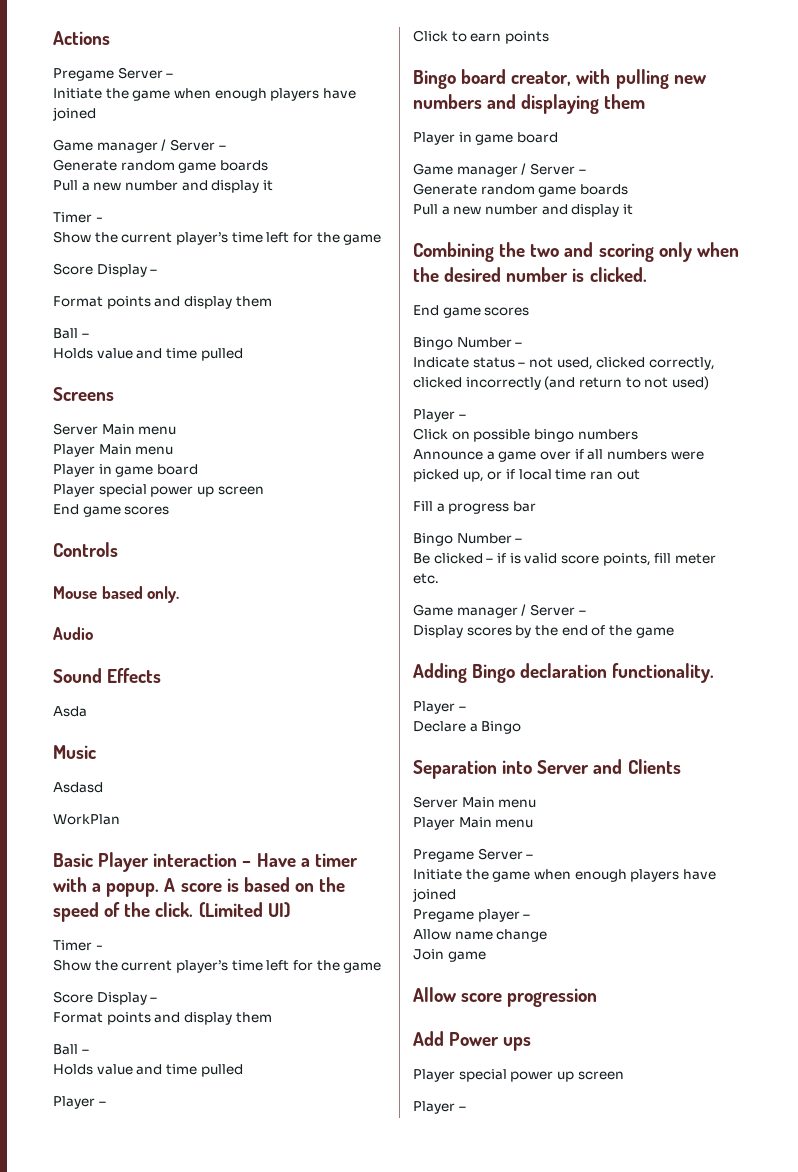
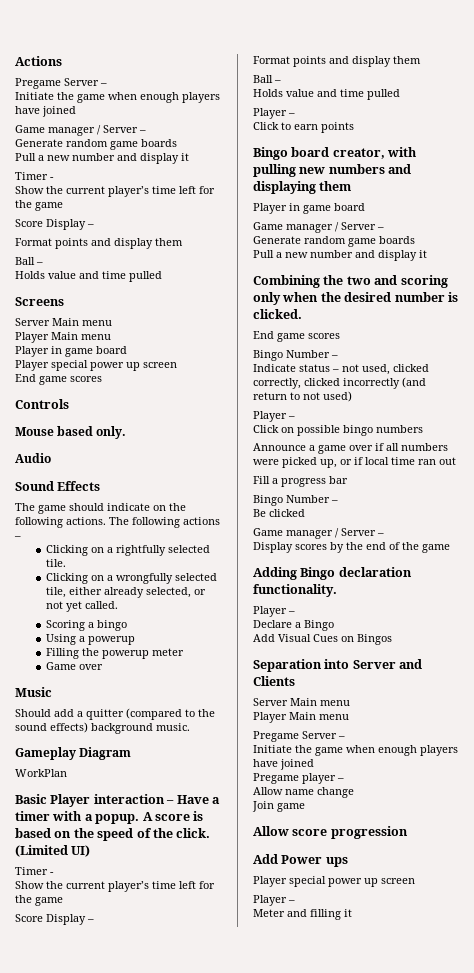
[53,706,87,717] [53,745,96,759] [53,782,103,793] Asda // Music // Asdasd -> [15,503,186,514] [15,517,220,528] [14,536,21,539] [46,545,211,556] [46,559,67,567] [46,573,218,584] [46,587,207,598] [46,601,119,612] [46,620,128,631] [46,634,136,645] [46,648,185,659] [46,662,104,670] [15,687,52,697] [15,708,215,720] [15,722,190,734] [15,747,132,760] The game should indicate on the following actions. The following actions – // Clicking on a rightfully selected tile. // Clicking on a wrongfully selected tile, either already selected, or not yet called. // Scoring a bingo // Using a powerup // Filling the powerup meter // Game over // Music // Should add a quitter (compared to the sound effects) background music. // Gameplay Diagram
[486,553,716,566] [413,573,439,584] – if is valid score points, fill meter etc. -> (305, 513) none
(522, 727) none -> [253,634,392,645] // Add Visual Cues on Bingos
(466, 1108) none -> [253,909,352,920] // Meter and filling it

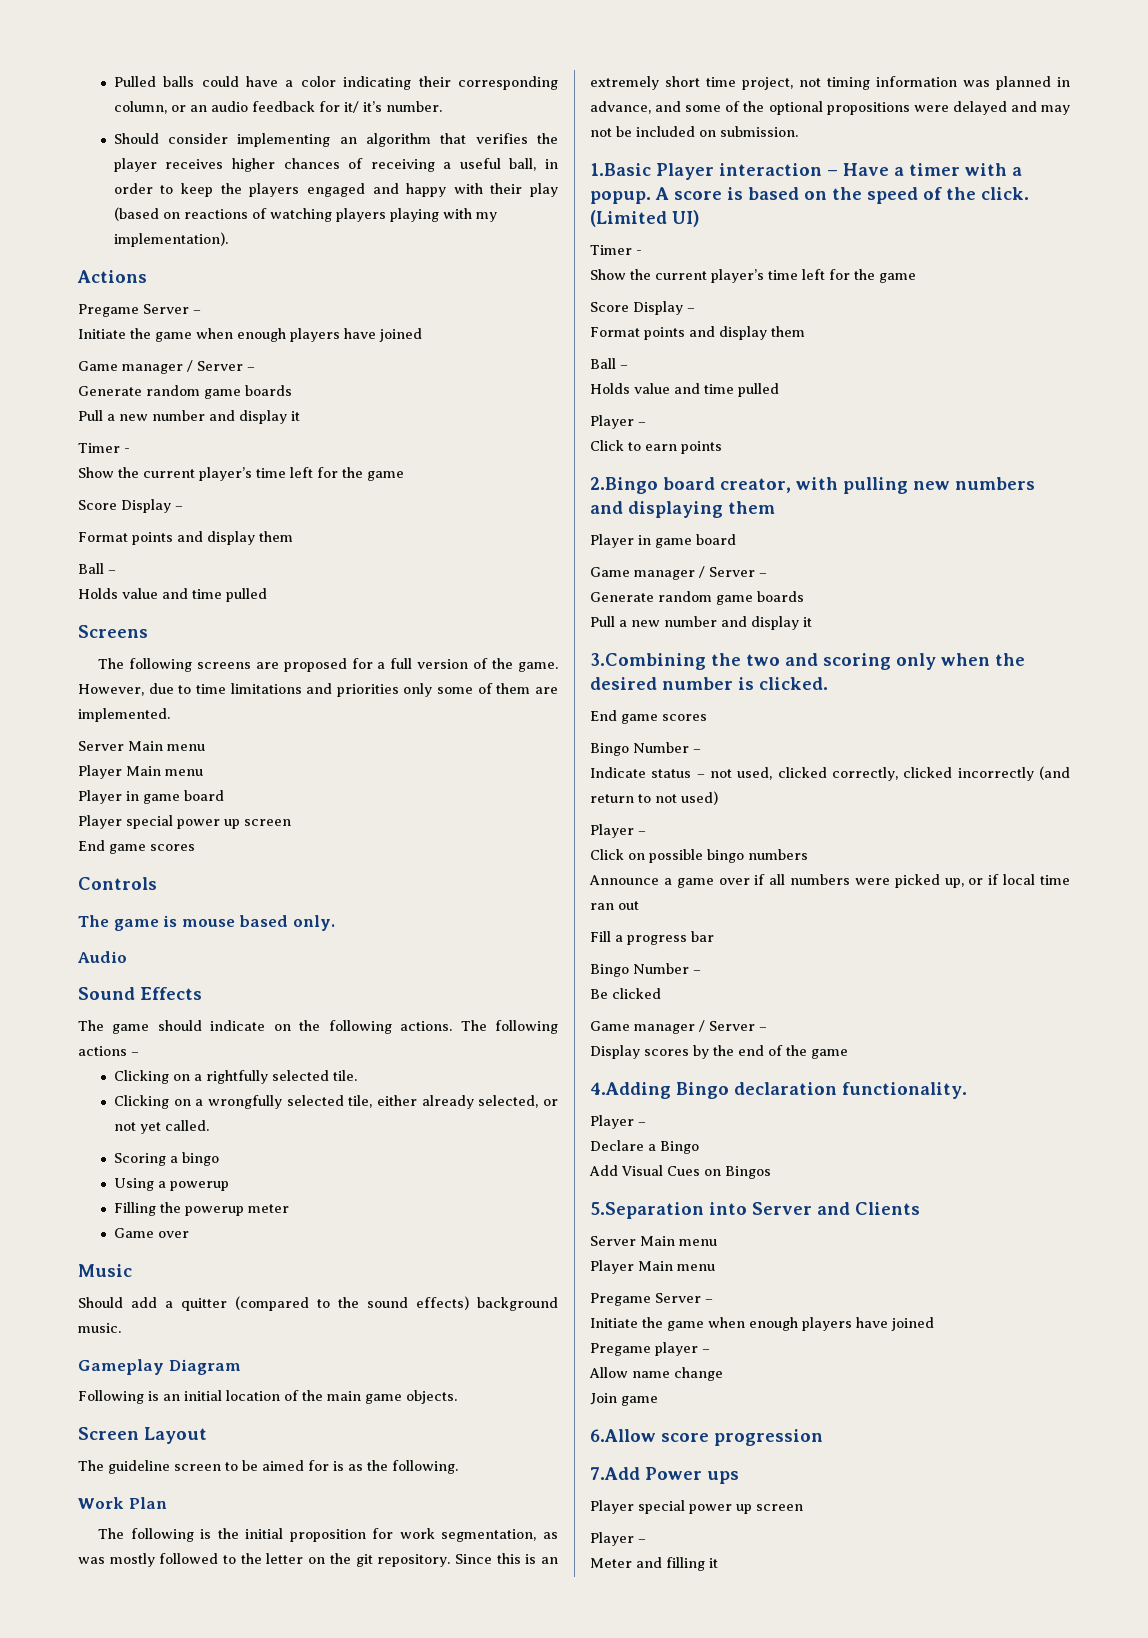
(15, 61) none -> [113,76,558,90] [113,101,442,114] [113,133,558,147] [113,158,558,172] [113,183,558,197] [113,207,497,222] [113,232,228,247] Pulled balls could have a color indicating their corresponding column, or an audio feedback for it/ it’s number. // Should consider implementing an algorithm that verifies the player receives higher chances of receiving a useful ball, in order to keep the players engaged and happy with their play (based on reactions of watching players playing with my implementation). //
(64, 301) none -> [97,658,558,672] [78,683,558,697] [78,708,170,722] // The following screens are proposed for a full version of the game. However, due to time limitations and priorities only some of them are implemented.
[15,427,54,436] Mouse -> [78,915,235,931] The game is mouse
[15,769,67,777] [15,794,47,804] WorkPlan // Basic -> [78,1390,457,1404] [78,1427,207,1444] [78,1460,458,1474] [78,1497,167,1509] [97,1528,559,1542] [78,1553,558,1567] [590,76,1070,90] [590,101,1070,115] [590,126,798,137] [590,163,651,176] Following is an initial location of the main game objects. // Screen Layout // The guideline screen to be aimed for is as the following. // Work Plan // The following is the initial proposition for work segmentation, as was mostly followed to the letter on the git repository. Since this is an extremely short time project, not timing information was planned in advance, and some of the optional propositions were delayed and may not be included on submission. // 1.Basic
[253,147,288,160] Bingo -> [590,477,658,494] 2.Bingo
[253,275,320,288] Combining -> [590,653,706,670] 3.Combining
[253,567,297,580] Adding -> [590,1082,671,1099] 4.Adding
[253,659,322,672] Separation -> [590,1202,704,1219] 5.Separation
[253,826,289,836] Allow -> [590,1429,656,1442] 6.Allow
[253,854,278,864] Add -> [590,1467,640,1480] 7.Add

